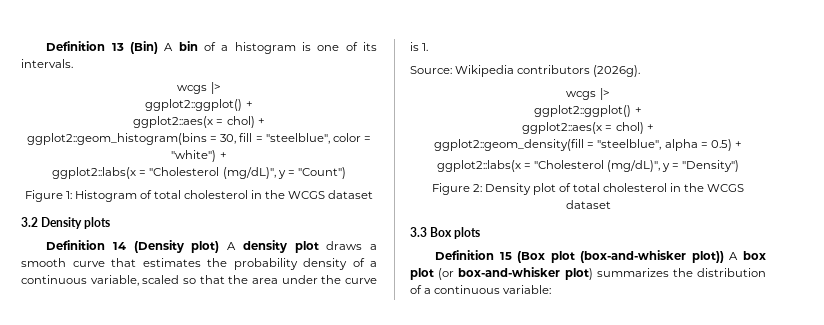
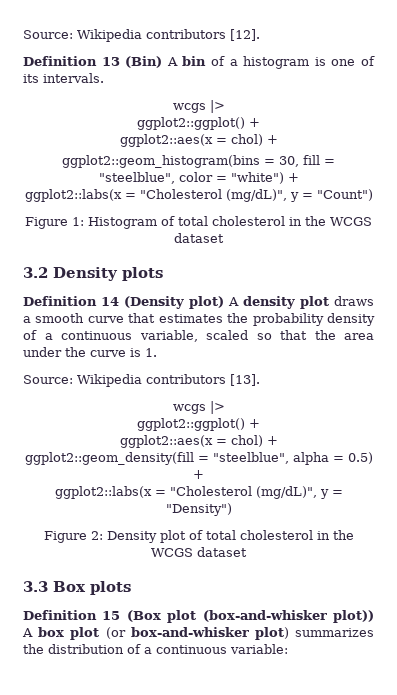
(46, 46) none -> [23,29,260,42] Source: Wikipedia contributors [12]. //
[593,65,641,77] (2026g). -> [230,374,260,386] [13].

